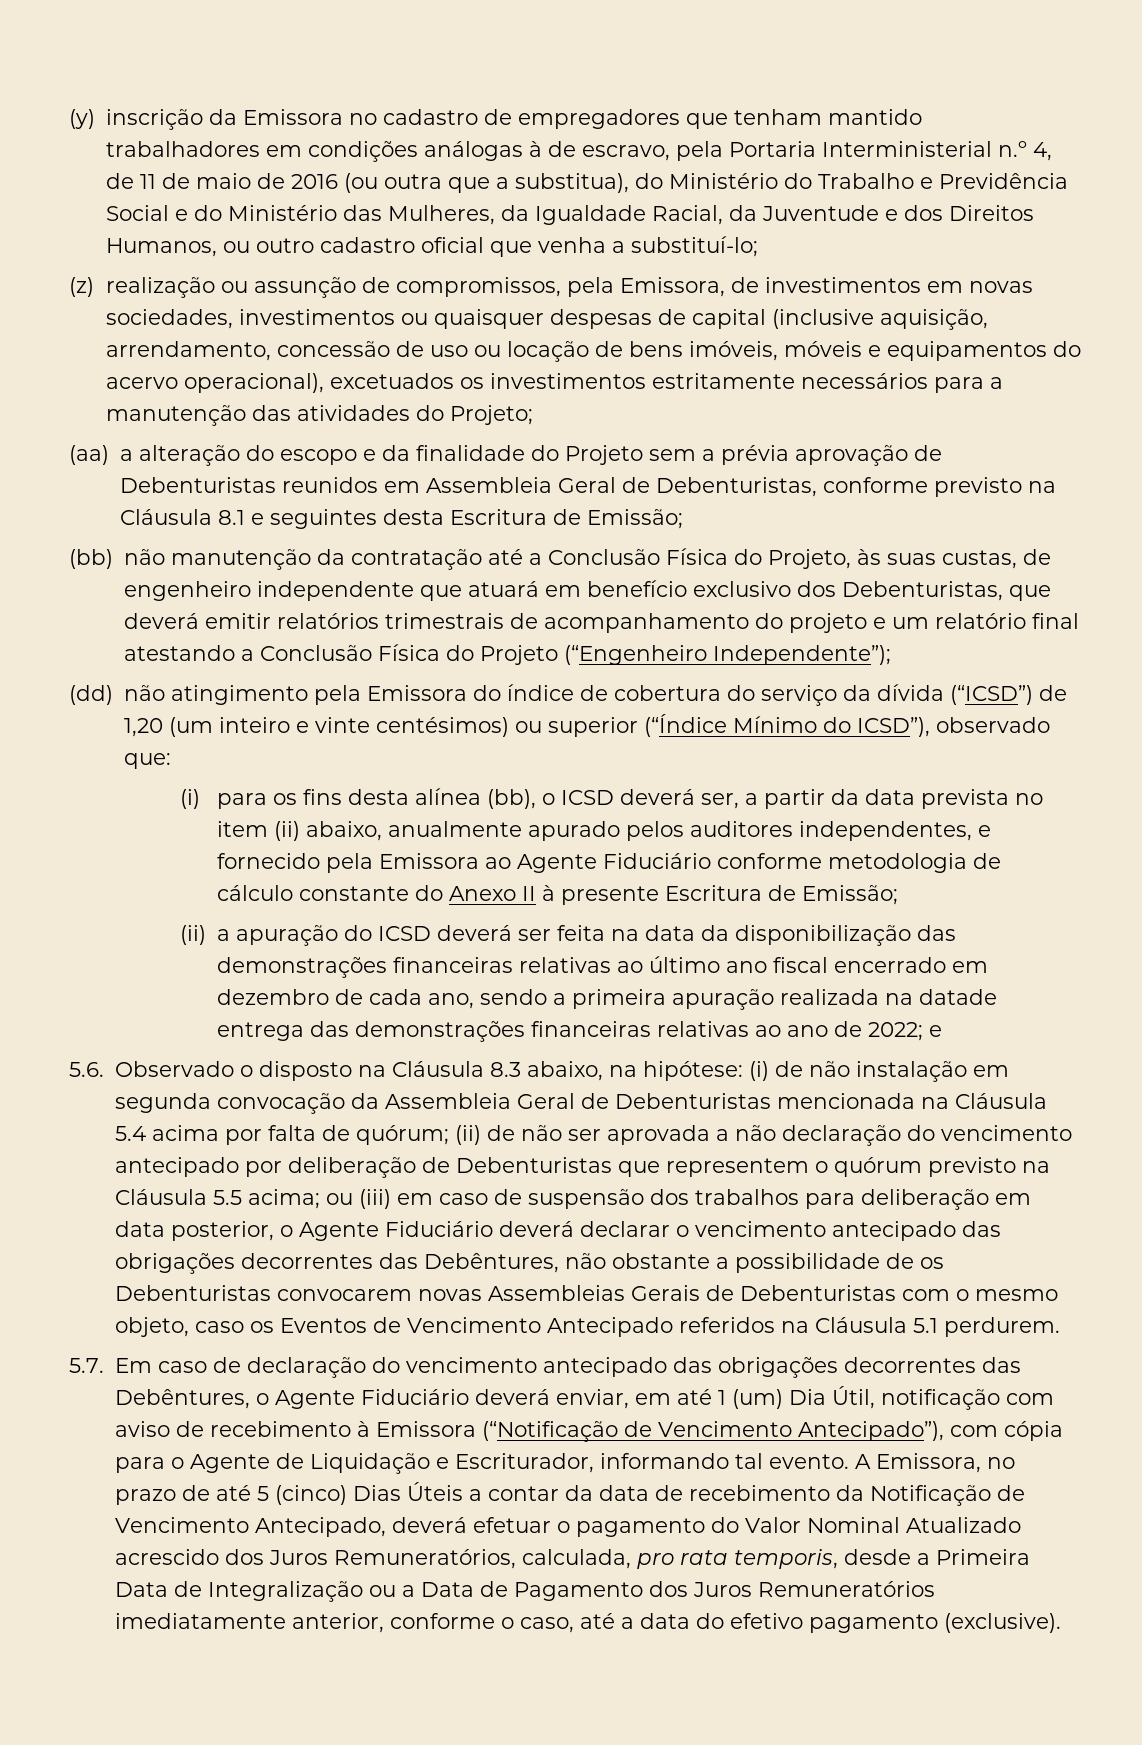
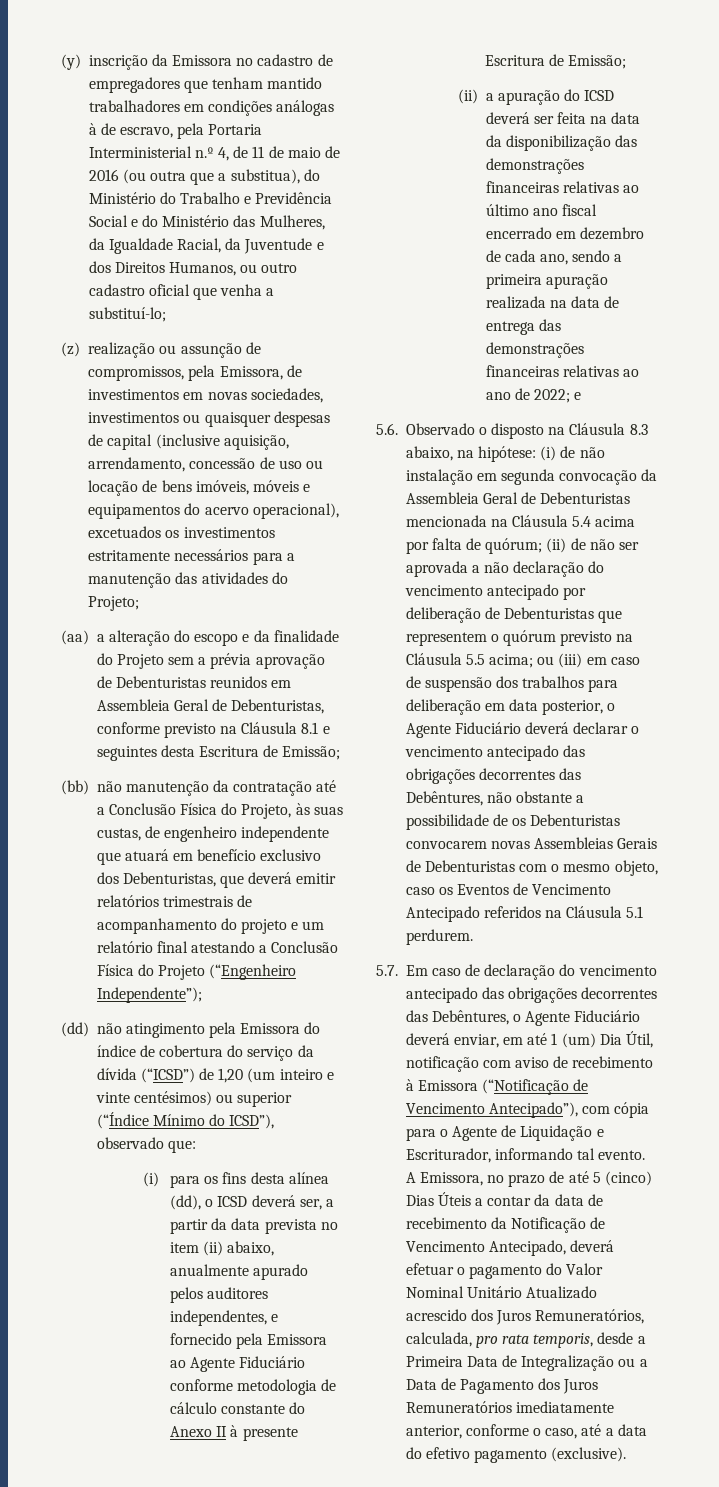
[486,789,536,809] (bb), -> [170,1195,202,1210] (dd),
[918,989,997,1005] datade -> [570,296,620,308] data de
(900, 1525) none -> [466,1286,522,1298] Unitário

